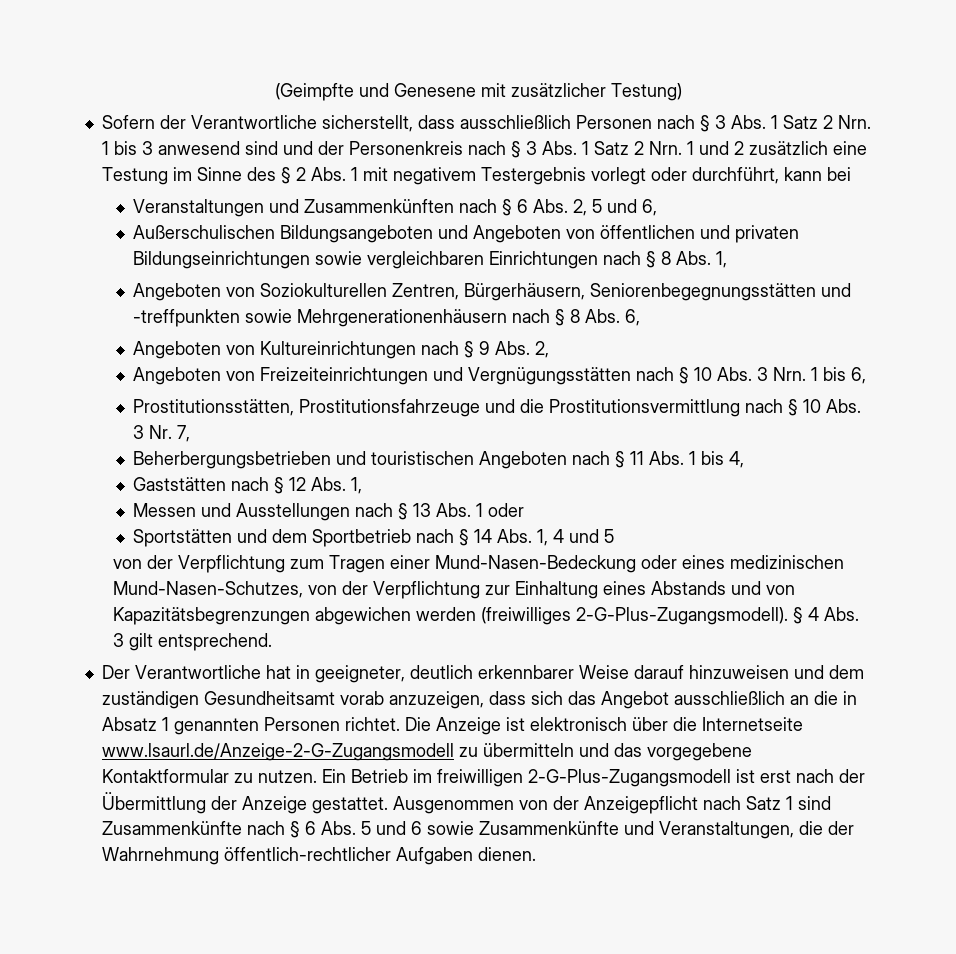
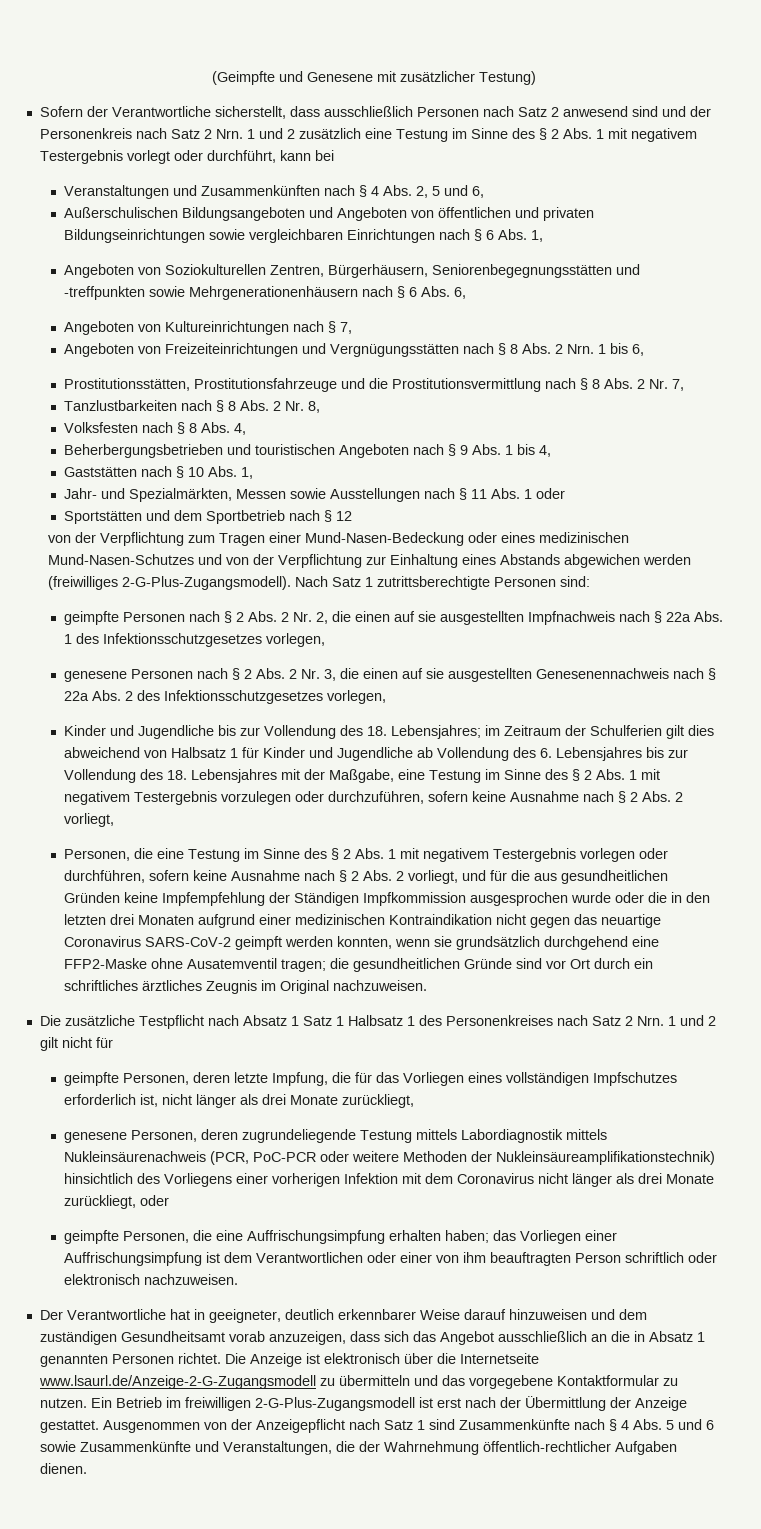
[699,115,871,132] [101,141,153,155] § 3 Abs. 1 Satz 2 Nrn. 1 bis 3 -> [517,107,559,117] Satz 2
[510,141,589,158] § 3 Abs. 1 -> (167, 133) none
[517,199,529,213] 6 -> [370,186,379,196] 4
[661,251,672,265] 8 -> [485,230,494,240] 6
[570,309,581,323] 8 -> [408,287,417,297] 6
[479,341,550,358] 9 Abs. 2, -> [339,322,352,334] 7,
[694,367,769,381] 10 Abs. 3 -> [509,343,563,354] 8 Abs. 2
[803,399,862,413] [133,425,145,439] 10 Abs. 3 -> [591,378,645,389] 8 Abs. 2
(191, 433) none -> [63,400,320,413] [63,422,246,435] // Tanzlustbarkeiten nach § 8 Abs. 2 Nr. 8, // Volksfesten nach § 8 Abs. 4,
[630,451,645,465] 11 -> [459,445,468,455] 9
[289,477,363,494] [133,503,232,517] 12 Abs. 1, // Messen und -> [187,466,253,479] [63,488,326,502] 10 Abs. 1, // Jahr- und Spezialmärkten, Messen sowie
[413,503,432,517] 13 -> [470,489,487,499] 11
[474,529,615,546] 14 Abs. 1, 4 und 5 -> [335,511,352,521] 12
[113,581,304,598] Mund-Nasen-Schutzes, -> [47,554,222,565] Mund-Nasen-Schutzes und
[731,581,796,595] [113,607,311,625] und von Kapazitätsbegrenzungen -> (560, 559) none
[793,607,860,624] [113,633,273,651] § 4 Abs. 3 gilt entsprechend. -> [294,576,590,590] [63,611,723,625] [63,633,325,647] [63,668,716,682] [63,690,386,704] [63,725,714,739] [63,747,688,761] [63,769,660,783] [63,791,683,805] [63,813,114,827] [63,848,668,862] [63,870,668,884] [63,892,710,906] [63,914,661,928] [63,936,659,950] [63,958,653,972] [63,980,427,994] [39,1015,716,1029] [39,1037,113,1051] [63,1072,677,1086] [63,1094,414,1108] [63,1129,607,1143] [63,1151,715,1165] [63,1173,714,1187] [63,1195,169,1209] [63,1230,617,1244] [63,1252,717,1266] [63,1274,238,1285] Nach Satz 1 zutrittsberechtigte Personen sind: // geimpfte Personen nach § 2 Abs. 2 Nr. 2, die einen auf sie ausgestellten Impfnachweis nach § 22a Abs. 1 des Infektionsschutzgesetzes vorlegen, // genesene Personen nach § 2 Abs. 2 Nr. 3, die einen auf sie ausgestellten Genesenennachweis nach § 22a Abs. 2 des Infektionsschutzgesetzes vorlegen, // Kinder und Jugendliche bis zur Vollendung des 18. Lebensjahres; im Zeitraum der Schulferien gilt dies abweichend von Halbsatz 1 für Kinder und Jugendliche ab Vollendung des 6. Lebensjahres bis zur Vollendung des 18. Lebensjahres mit der Maßgabe, eine Testung im Sinne des § 2 Abs. 1 mit negativem Testergebnis vorzulegen oder durchzuführen, sofern keine Ausnahme nach § 2 Abs. 2 vorliegt, // Personen, die eine Testung im Sinne des § 2 Abs. 1 mit negativem Testergebnis vorlegen oder durchführen, sofern keine Ausnahme nach § 2 Abs. 2 vorliegt, und für die aus gesundheitlichen Gründen keine Impfempfehlung der Ständigen Impfkommission ausgesprochen wurde oder die in den letzten drei Monaten aufgrund einer medizinischen Kontraindikation nicht gegen das neuartige Coronavirus SARS-CoV-2 geimpft werden konnten, wenn sie grundsätzlich durchgehend eine FFP2-Maske ohne Ausatemventil tragen; die gesundheitlichen Gründe sind vor Ort durch ein schriftliches ärztliches Zeugnis im Original nachzuweisen. // Die zusätzliche Testpflicht nach Absatz 1 Satz 1 Halbsatz 1 des Personenkreises nach Satz 2 Nrn. 1 und 2 gilt nicht für // geimpfte Personen, deren letzte Impfung, die für das Vorliegen eines vollständigen Impfschutzes erforderlich ist, nicht länger als drei Monate zurückliegt, // genesene Personen, deren zugrundeliegende Testung mittels Labordiagnostik mittels Nukleinsäurenachweis (PCR, PoC-PCR oder weitere Methoden der Nukleinsäureamplifikationstechnik) hinsichtlich des Vorliegens einer vorherigen Infektion mit dem Coronavirus nicht länger als drei Monate zurückliegt, oder // geimpfte Personen, die eine Auffrischungsimpfung erhalten haben; das Vorliegen einer Auffrischungsimpfung ist dem Verantwortlichen oder einer von ihm beauftragten Person schriftlich oder elektronisch nachzuweisen.
[304,821,316,835] 6 -> [620,1420,629,1430] 4

